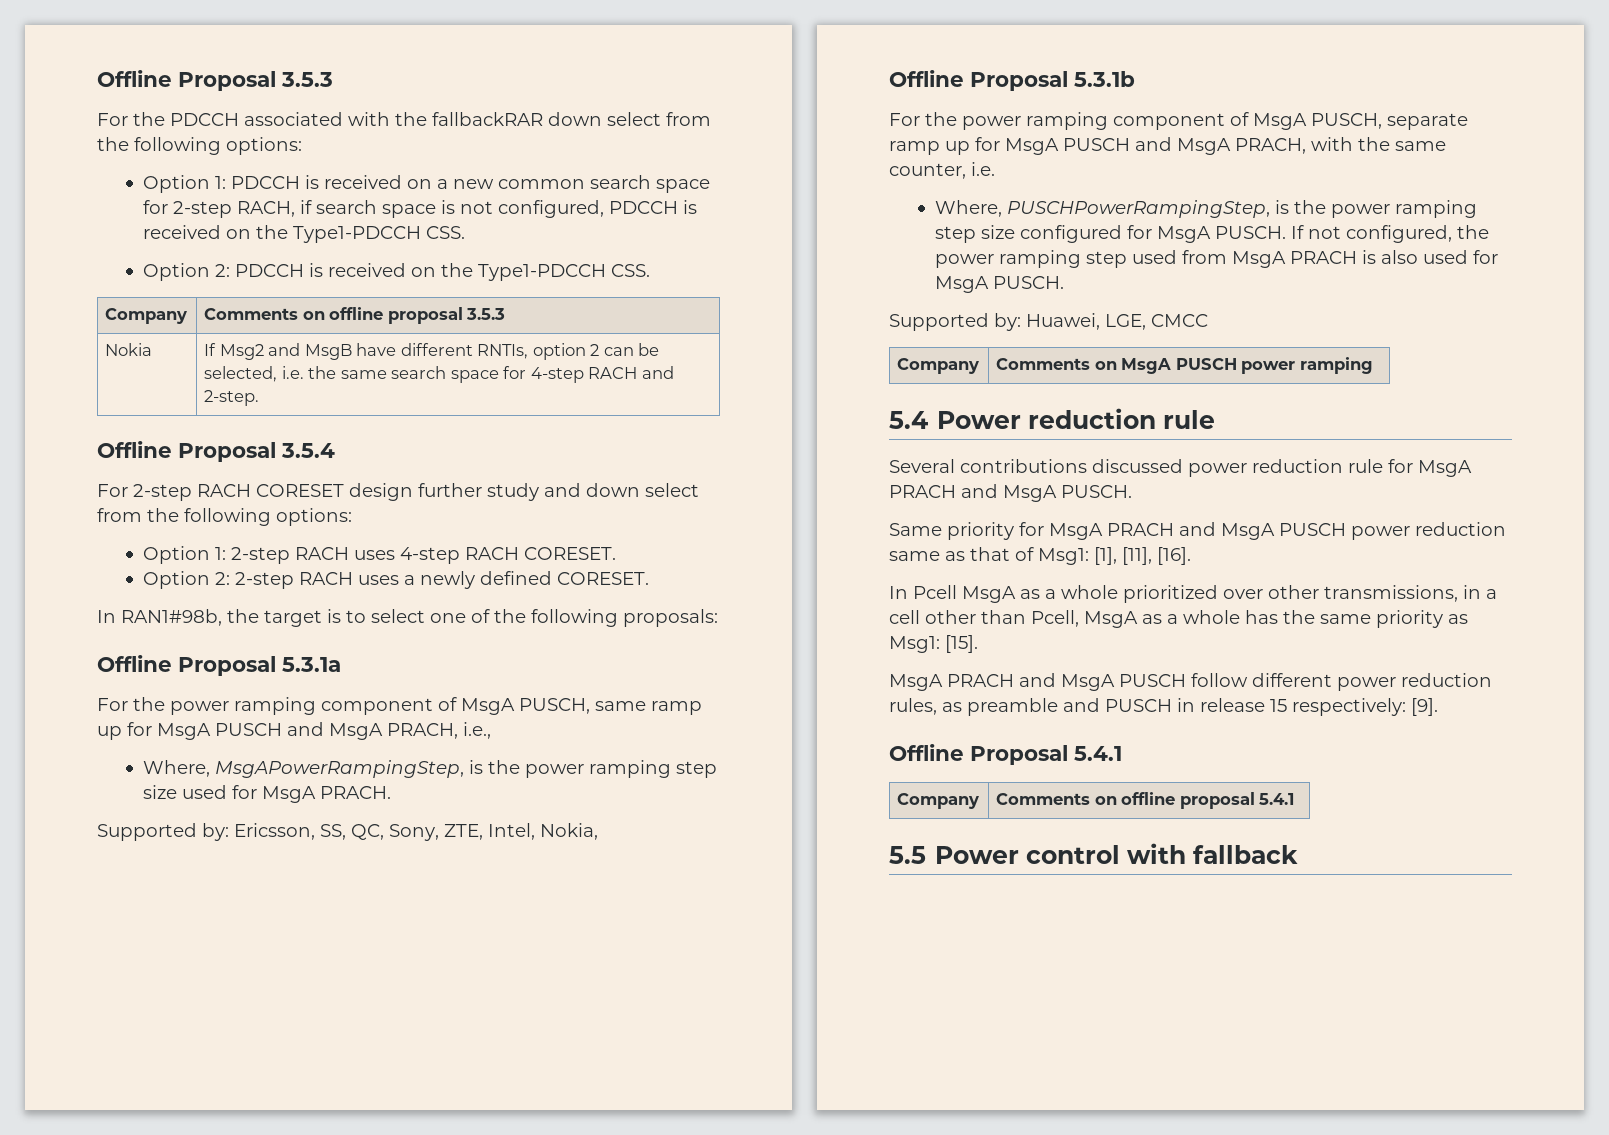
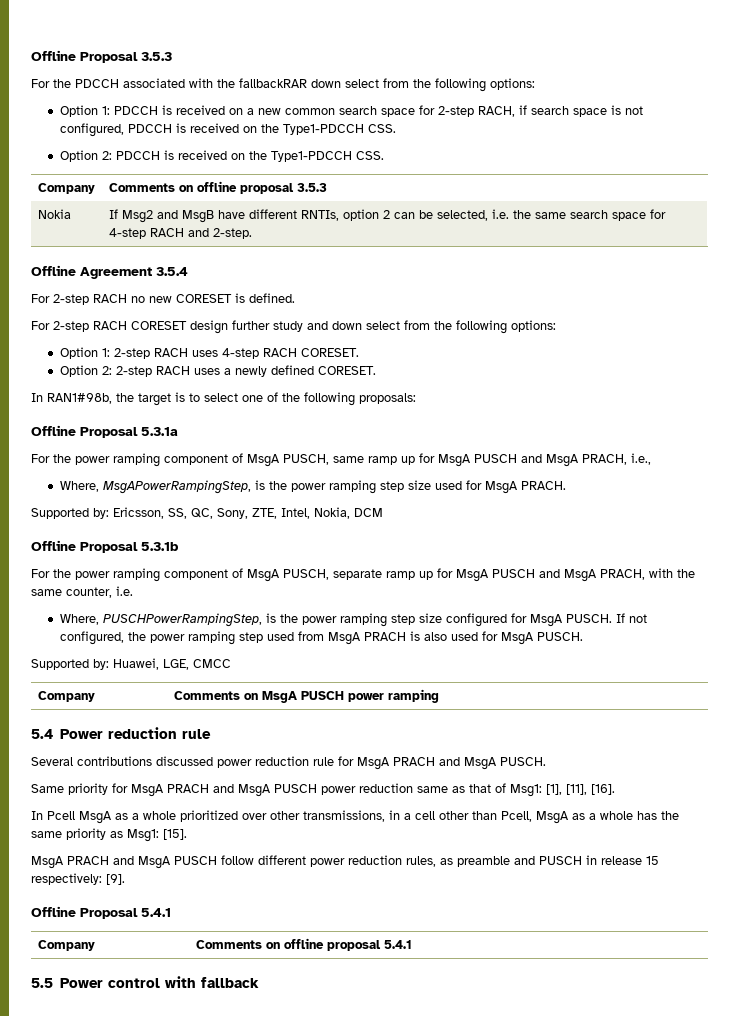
[178,442,276,462] Proposal -> [80,267,152,279] Agreement
(335, 450) none -> [31,293,295,305] // For 2-step RACH no new CORESET is defined.
(598, 831) none -> [354,508,383,517] DCM

